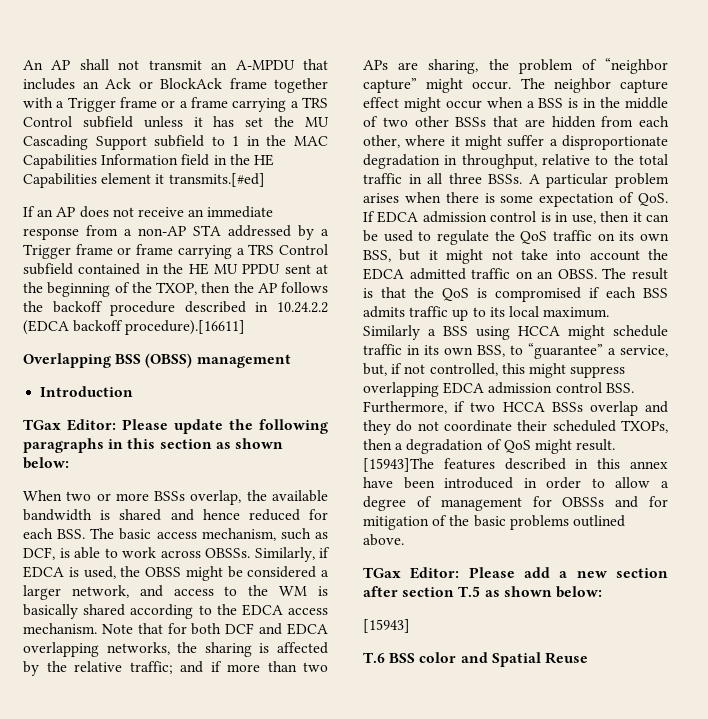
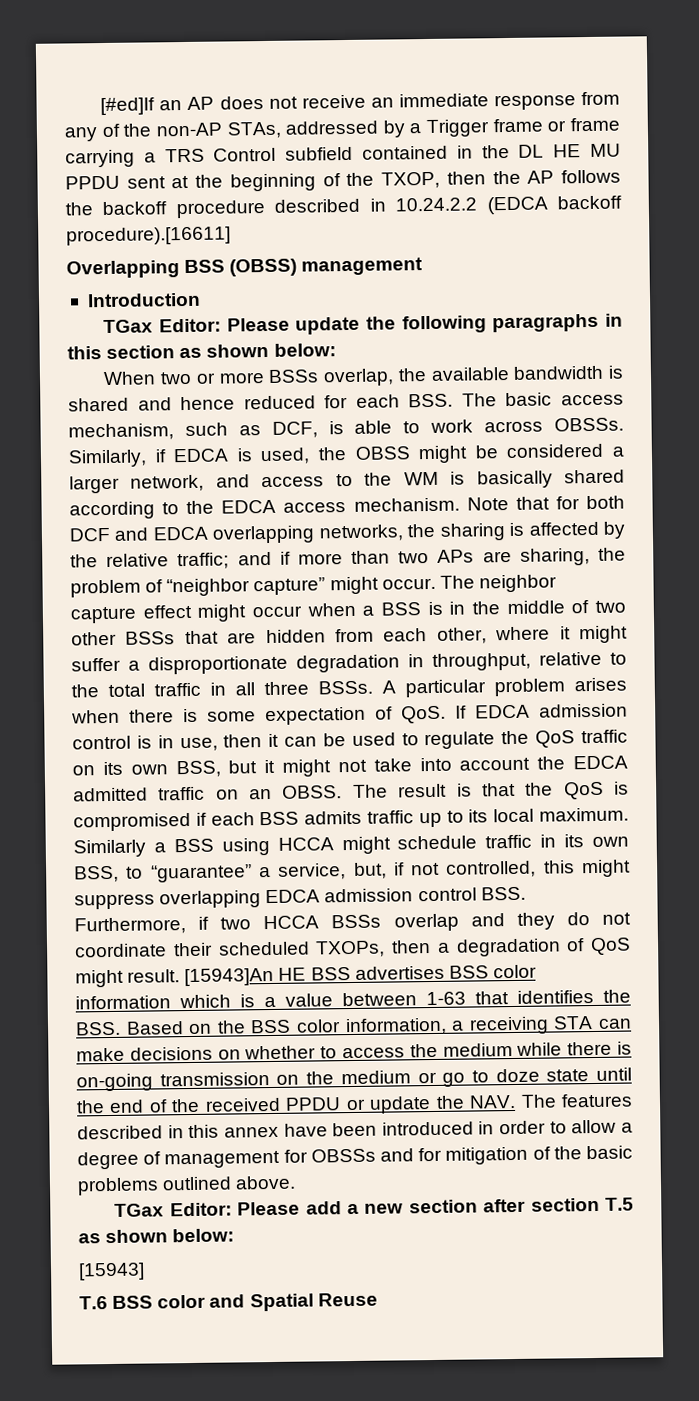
[23,59,328,70] [23,78,328,93] [23,97,328,112] [23,116,329,128] [23,135,328,150] [23,154,274,169] [23,173,265,188] [23,206,35,217] An AP shall not transmit an A-MPDU that includes an Ack or BlockAck frame together with a Trigger frame or a frame carrying a TRS Control subfield unless it has set the MU Cascading Support subfield to 1 in the MAC Capabilities Information field in the HE Capabilities element it transmits.[#ed] // If -> [100,97,156,116] [#ed]If
[124,225,221,236] a non-AP STA -> [64,121,282,142] any of the non-AP STAs,
(184, 268) none -> [518,144,545,158] DL
[363,458,434,472] [15943]The -> [184,964,537,987] [75,989,631,1010] [75,1016,633,1036] [76,1041,632,1062] [76,1067,632,1092] [76,1094,557,1114] [15943]An HE BSS advertises BSS color information which is a value between 1-63 that identifies the BSS. Based on the BSS color information, a receiving STA can make decisions on whether to access the medium while there is on-going transmission on the medium or go to doze state until the end of the received PPDU or update the NAV. The

